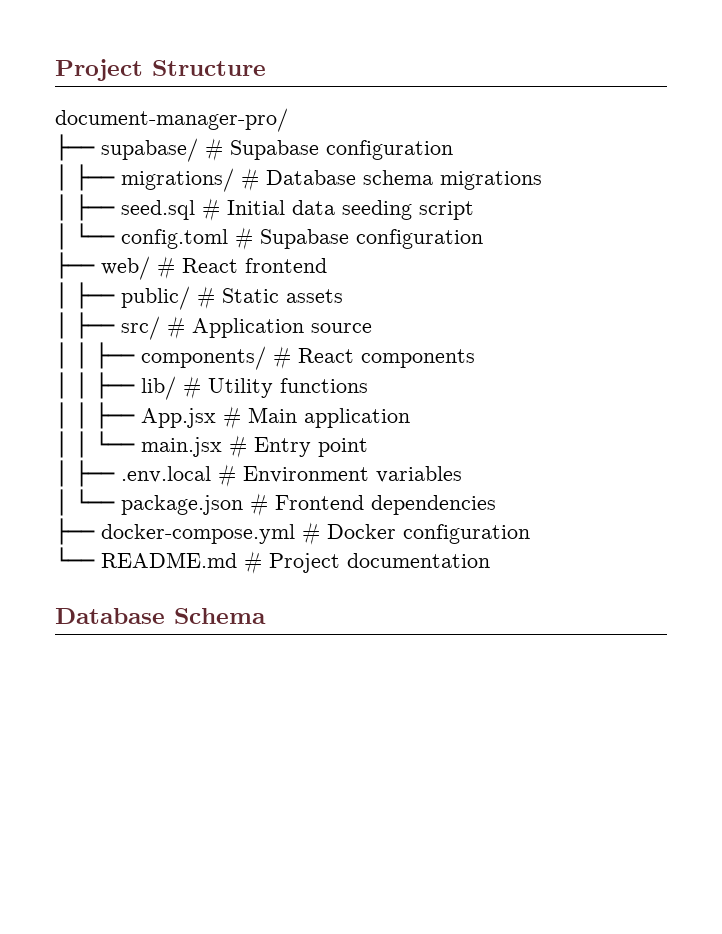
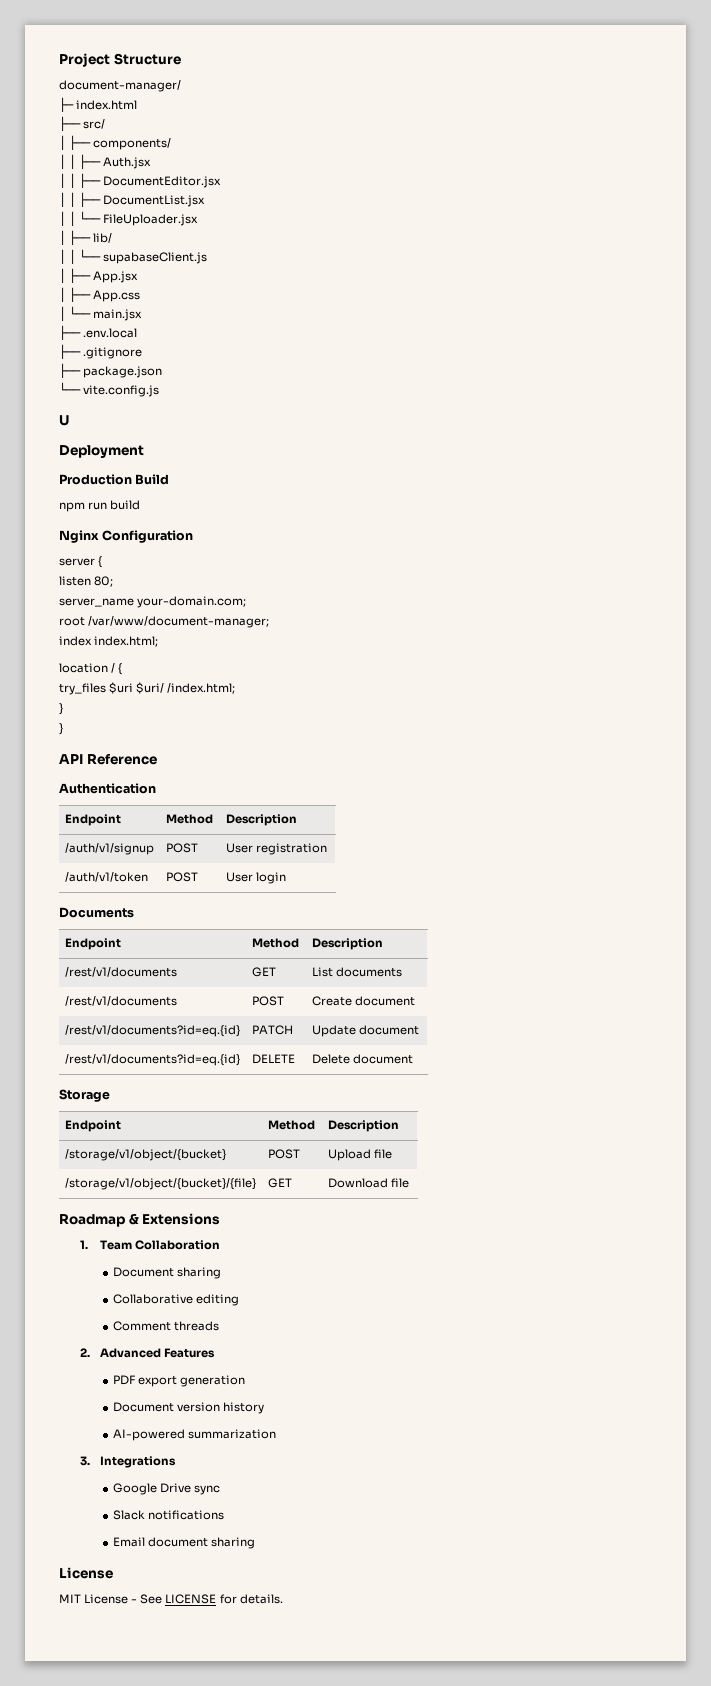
[55,108,288,132] [55,134,453,162] [55,164,542,192] [55,194,474,221] [55,223,483,250] [55,252,327,280] [55,282,343,310] [55,312,372,340] [55,342,475,370] [55,372,368,400] [55,402,410,429] [55,431,368,458] [55,460,462,487] [55,489,496,516] [55,518,530,545] [55,547,490,574] [55,608,266,624] document-manager-pro/ // ├── supabase/ # Supabase configuration // │ ├── migrations/ # Database schema migrations // │ ├── seed.sql # Initial data seeding script // │ └── config.toml # Supabase configuration // ├── web/ # React frontend // │ ├── public/ # Static assets // │ ├── src/ # Application source // │ │ ├── components/ # React components // │ │ ├── lib/ # Utility functions // │ │ ├── App.jsx # Main application // │ │ └── main.jsx # Entry point // │ ├── .env.local # Environment variables // │ └── package.json # Frontend dependencies // ├── docker-compose.yml # Docker configuration // └── README.md # Project documentation // Database Schema -> [59,80,181,92] [59,97,138,112] [59,116,106,131] [59,135,172,150] [59,154,152,169] [59,173,222,188] [59,192,206,207] [59,211,199,226] [59,230,113,245] [59,249,208,264] [59,268,139,283] [59,287,141,302] [59,306,143,321] [59,325,138,340] [59,344,143,359] [59,363,163,378] [59,382,160,397] [59,415,69,426] [59,445,144,458] [59,474,170,485] [59,500,141,512] [59,530,194,543] [59,556,103,568] [59,576,114,587] [59,596,247,608] [59,616,270,628] [59,636,159,647] [59,663,123,675] [59,682,236,695] [59,703,63,715] [59,723,63,735] [59,754,157,765] [59,783,156,794] [64,814,121,826] [165,814,213,824] [225,814,297,826] [64,843,154,855] [165,843,198,853] [225,843,328,855] [64,872,148,882] [165,872,198,882] [225,872,287,884] [59,907,134,918] [64,938,121,950] [251,938,299,948] [311,938,383,950] [64,967,177,977] [251,967,276,977] [311,967,403,977] [64,996,177,1006] [251,996,284,1006] [311,996,416,1006] [64,1025,240,1037] [251,1025,293,1035] [311,1025,420,1037] [64,1054,240,1066] [251,1054,295,1064] [311,1054,414,1064] [59,1089,110,1102] [64,1120,121,1132] [267,1120,315,1130] [327,1120,399,1132] [64,1149,226,1161] [267,1149,300,1159] [327,1149,393,1161] [64,1178,256,1190] [267,1178,292,1188] [327,1178,410,1188] [59,1213,221,1227] [79,1240,221,1250] [112,1267,222,1279] [112,1294,240,1306] [112,1321,220,1331] [79,1348,216,1358] [112,1375,246,1387] [112,1402,265,1414] [112,1429,277,1441] [79,1456,177,1468] [112,1483,221,1495] [112,1510,225,1520] [112,1537,256,1549] [59,1567,113,1579] [59,1594,283,1604] document-manager/ // ├─ index.html // ├── src/ // │ ├── components/ // │ │ ├── Auth.jsx // │ │ ├── DocumentEditor.jsx // │ │ ├── DocumentList.jsx // │ │ └── FileUploader.jsx // │ ├── lib/ // │ │ └── supabaseClient.js // │ ├── App.jsx // │ ├── App.css // │ └── main.jsx // ├── .env.local // ├── .gitignore // ├── package.json // └── vite.config.js // U // Deployment // Production Build // npm run build // Nginx Configuration // server { // listen 80; // server_name your-domain.com; // root /var/www/document-manager; // index index.html; // location / { // try_files $uri $uri/ /index.html; // } // } // API Reference // Authentication // Endpoint | Method | Description // /auth/v1/signup | POST | User registration // /auth/v1/token | POST | User login // Documents // Endpoint | Method | Description // /rest/v1/documents | GET | List documents // /rest/v1/documents | POST | Create document // /rest/v1/documents?id=eq.{id} | PATCH | Update document // /rest/v1/documents?id=eq.{id} | DELETE | Delete document // Storage // Endpoint | Method | Description // /storage/v1/object/{bucket} | POST | Upload file // /storage/v1/object/{bucket}/{file} | GET | Download file // Roadmap & Extensions // 1. Team Collaboration // Document sharing // Collaborative editing // Comment threads // 2. Advanced Features // PDF export generation // Document version history // AI-powered summarization // 3. Integrations // Google Drive sync // Slack notifications // Email document sharing // License // MIT License - See LICENSE for details.

